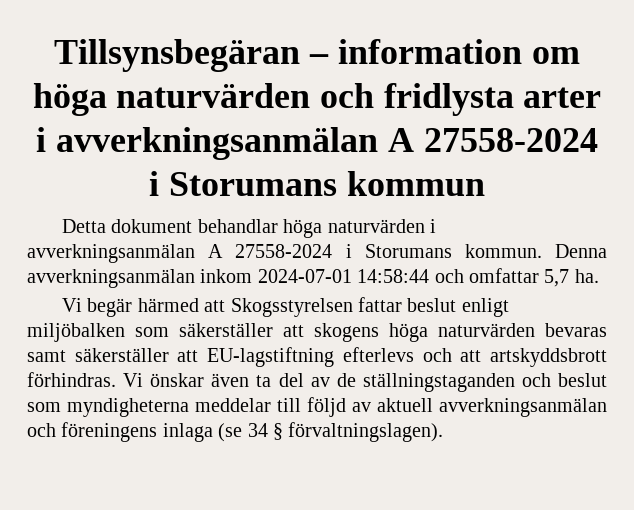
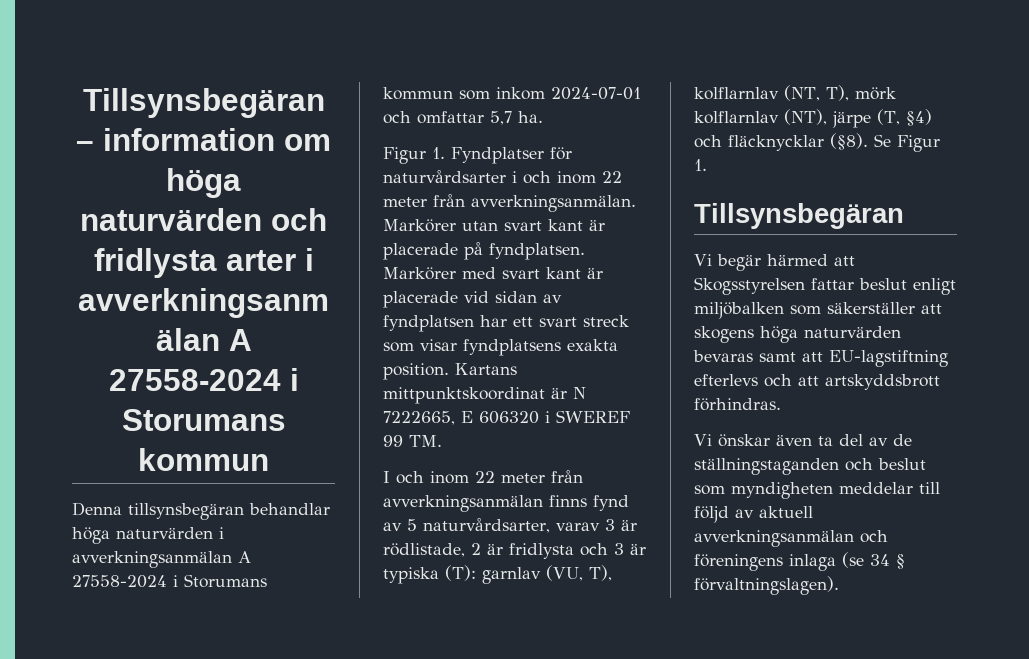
[61,219,193,233] Detta dokument -> [72,502,244,520] Denna tillsynsbegäran
[464,244,608,258] [27,269,195,288] kommun. Denna avverkningsanmälan -> [383,87,490,100] kommun som
[357,269,430,283] 14:58:44 -> (641, 93) none
(599, 276) none -> [383,147,572,164] [383,170,622,184] [383,194,636,212] [383,219,605,232] [383,242,585,260] [383,267,603,280] [383,291,562,308] [383,315,629,332] [383,339,618,356] [383,363,517,380] [383,387,586,404] [383,410,630,425] [383,435,442,447] [383,470,583,484] [383,495,629,512] [383,518,637,533] [383,543,646,559] [383,565,612,584] [694,85,896,101] [694,109,932,128] [694,133,940,152] [694,159,707,171] [694,203,904,229] // Figur 1. Fyndplatser för naturvårdsarter i och inom 22 meter från avverkningsanmälan. Markörer utan svart kant är placerade på fyndplatsen. Markörer med svart kant är placerade vid sidan av fyndplatsen har ett svart streck som visar fyndplatsens exakta position. Kartans mittpunktskoordinat är N 7222665, E 606320 i SWEREF 99 TM. // I och inom 22 meter från avverkningsanmälan finns fynd av 5 naturvårdsarter, varav 3 är rödlistade, 2 är fridlysta och 3 är typiska (T): garnlav (VU, T), kolflarnlav (NT, T), mörk kolflarnlav (NT), järpe (T, §4) och fläcknycklar (§8). Se Figur 1. // Tillsynsbegäran
[74,348,169,362] säkerställer -> (796, 357) none
(116, 379) none -> (781, 404) //
[67,398,189,417] myndigheterna -> [731,482,833,499] myndigheten

